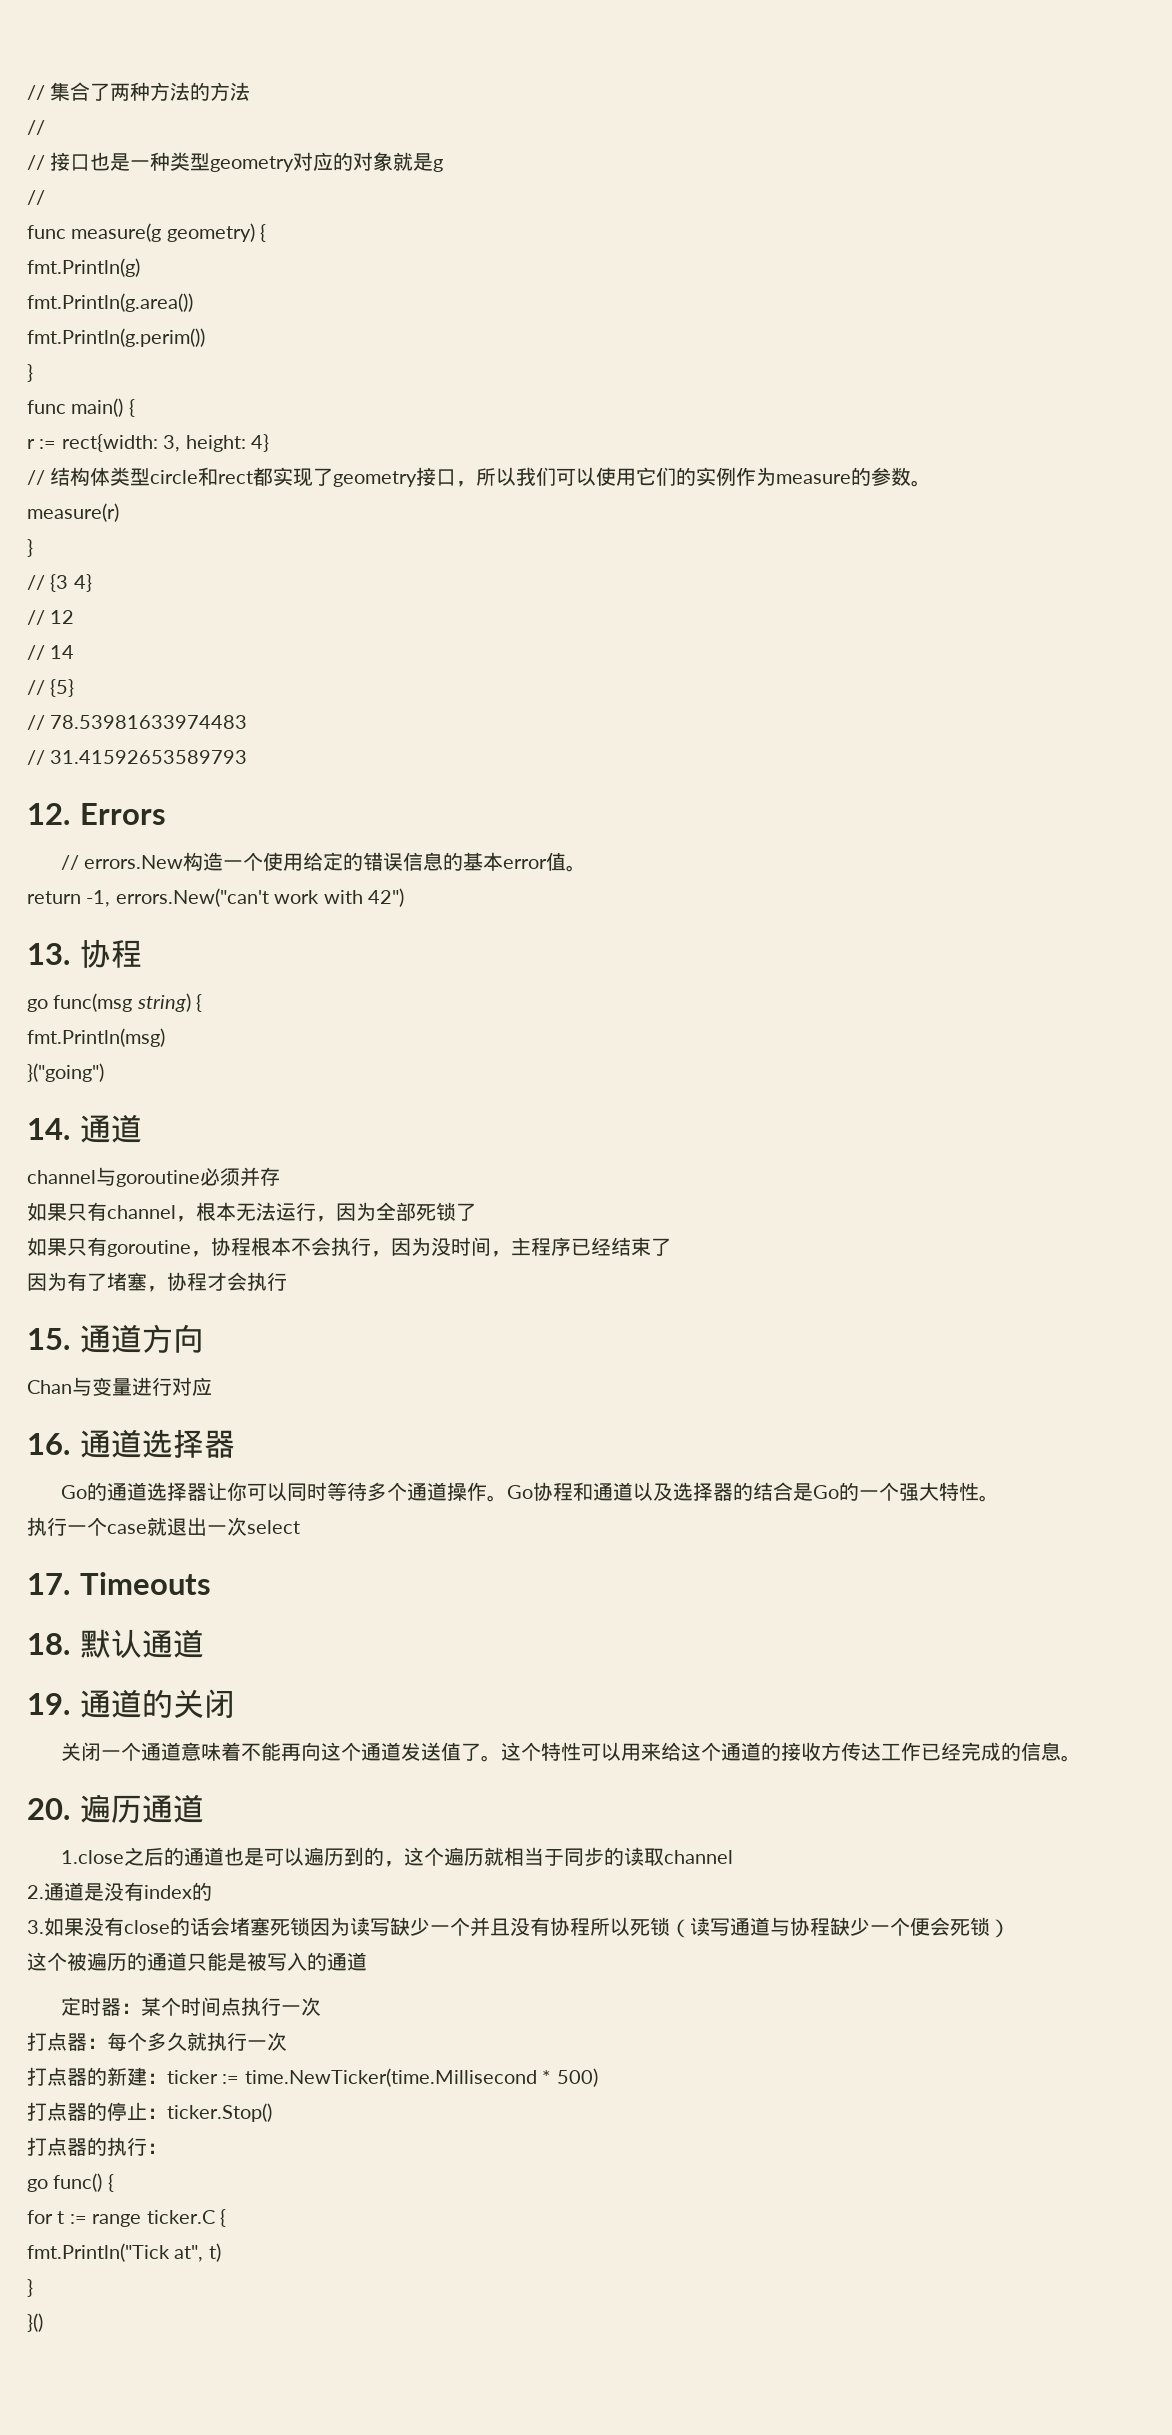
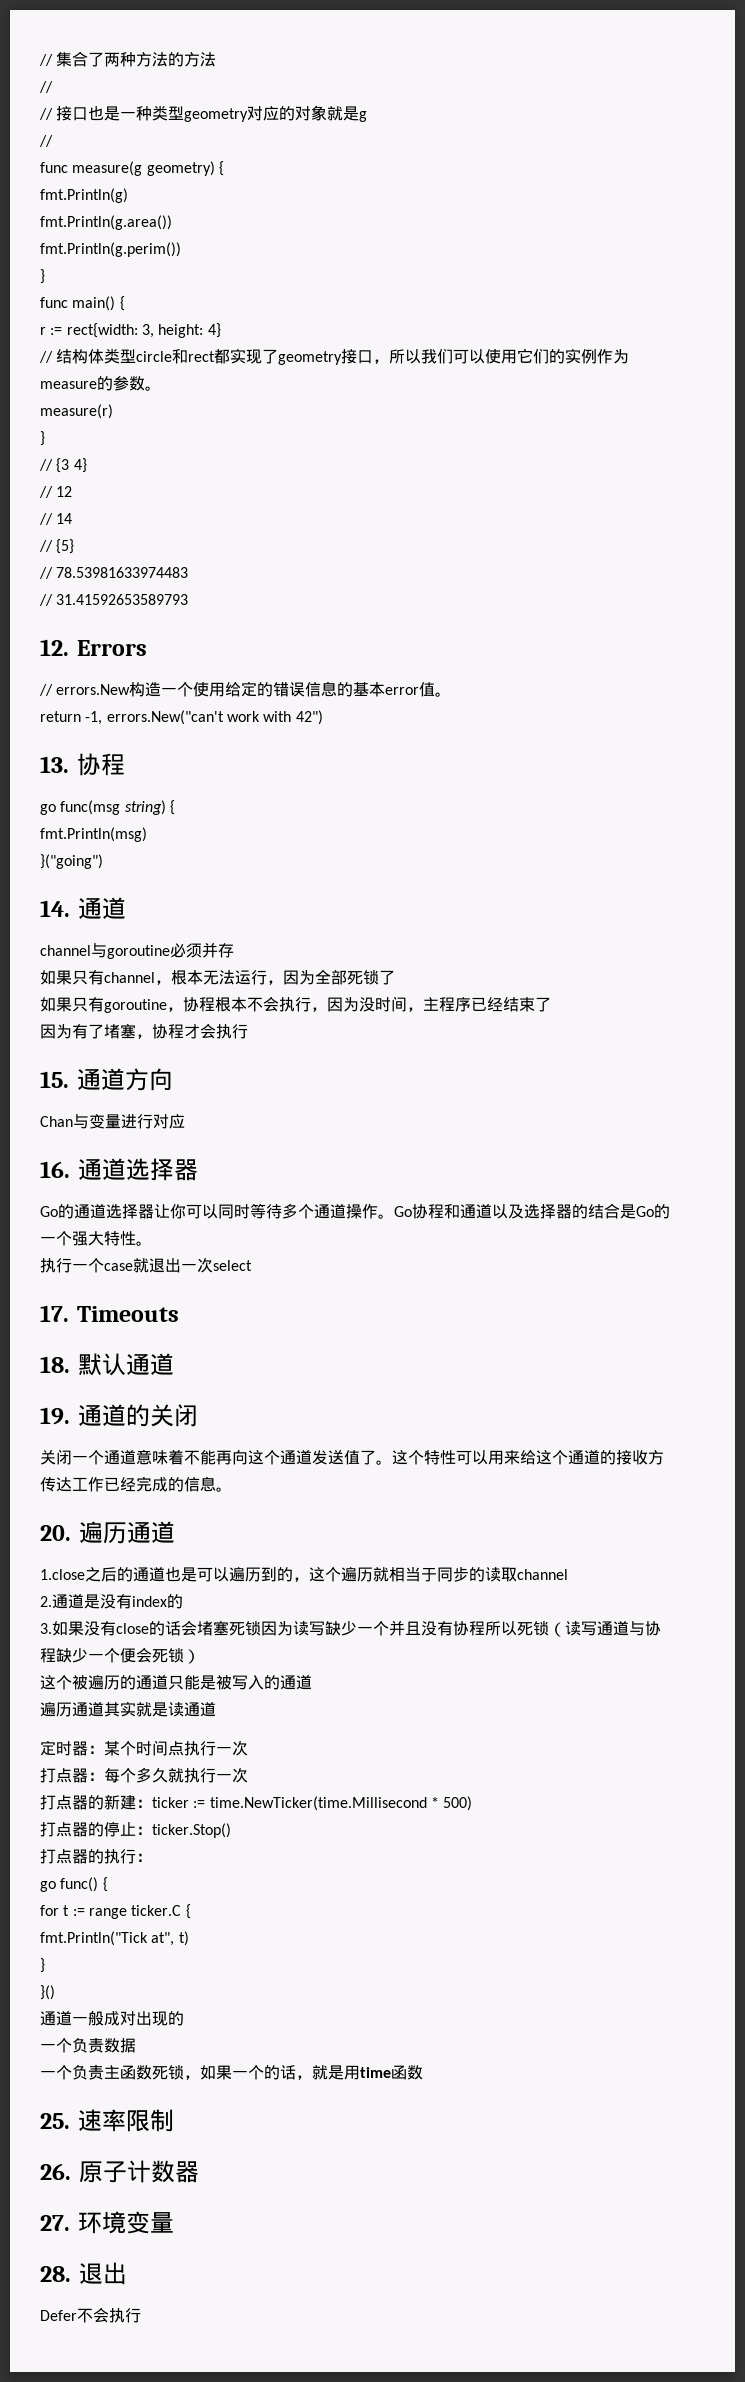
(367, 1961) none -> [40,1701,216,1717] // 遍历通道其实就是读通道
(43, 2322) none -> [40,2010,184,2026] [40,2037,136,2053] [40,2064,423,2080] [40,2109,174,2132] [40,2160,199,2183] [40,2211,174,2234] [40,2262,127,2285] [40,2307,141,2323] // 通道一般成对出现的 // 一个负责数据 // 一个负责主函数死锁，如果一个的话，就是用time函数 // 25.速率限制 // 26.原子计数器 // 27.环境变量 // 28.退出 // Defer不会执行

